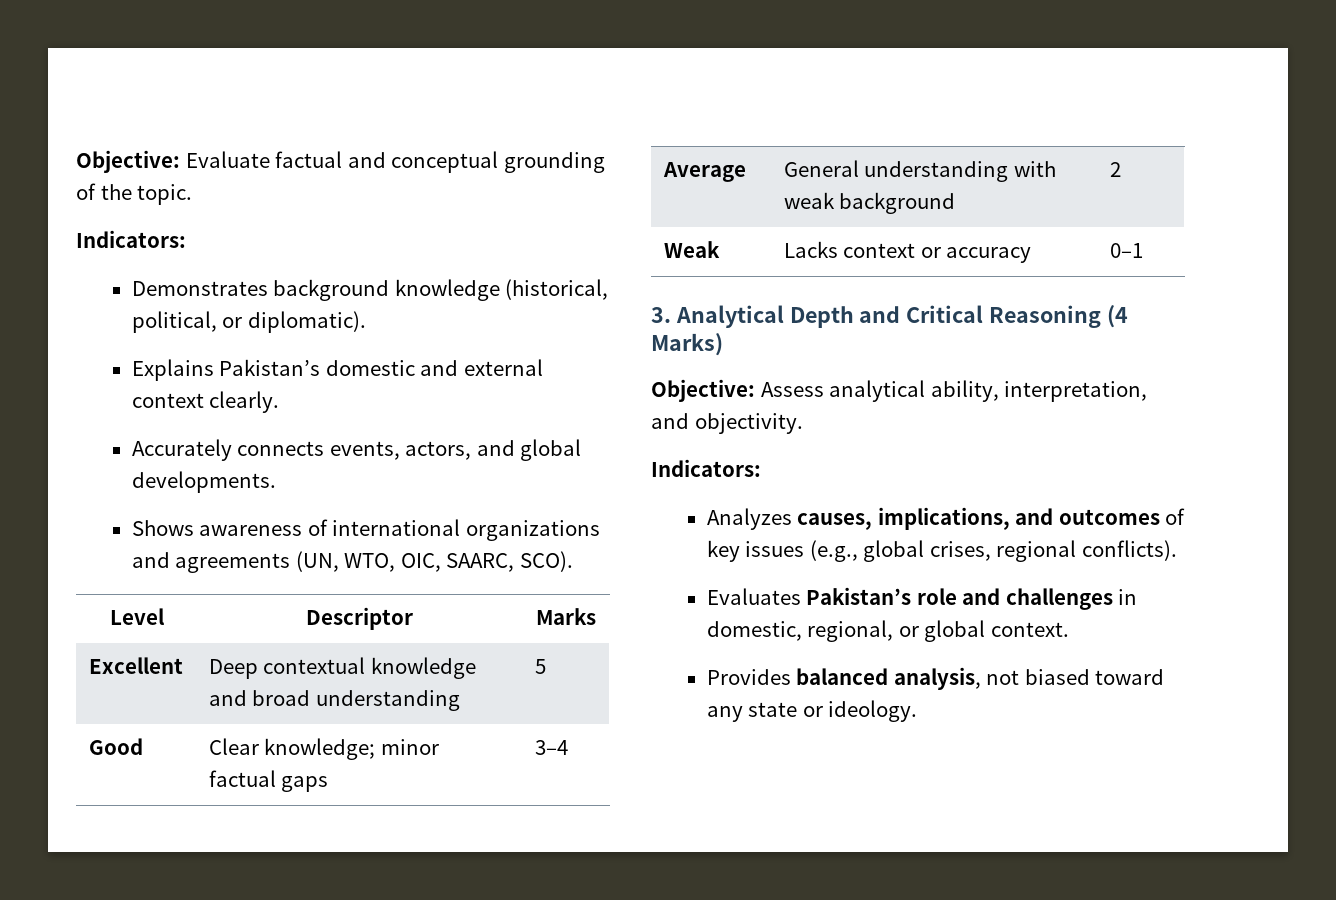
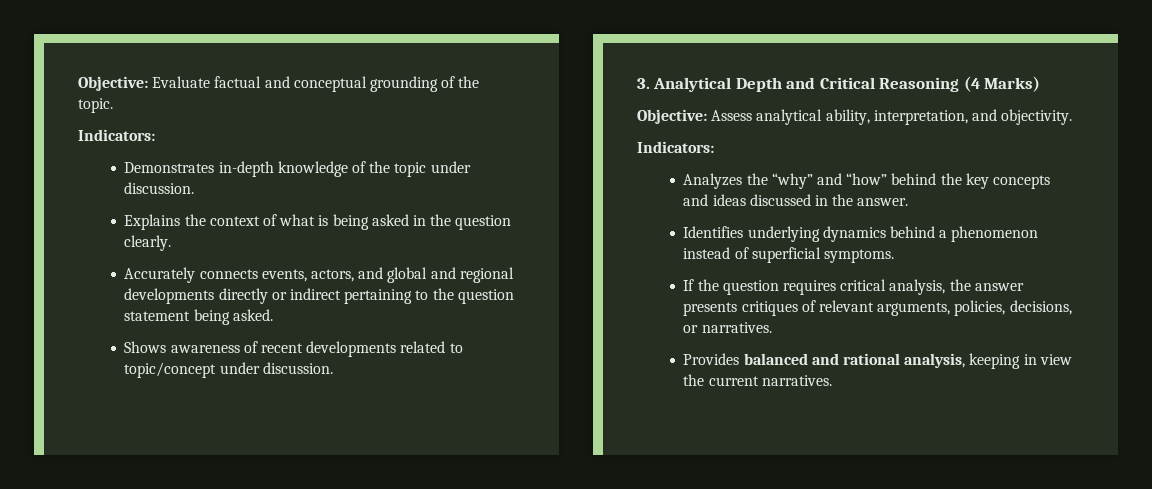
[273,279,609,301] [131,311,366,333] [131,359,543,381] [131,393,204,408] background knowledge (historical, political, or diplomatic). // Explains Pakistan’s domestic and external context -> [218,161,471,177] [124,182,195,194] [124,214,512,230] in-depth knowledge of the topic under discussion. // Explains the context of what is being asked in the question
[131,471,276,493] [131,519,600,541] [131,551,573,573] [109,608,164,625] [306,607,413,630] [536,608,596,625] [88,657,183,674] [208,657,476,679] [208,690,460,711] [534,659,546,674] [88,738,143,755] [208,738,439,760] [208,770,329,792] [534,740,568,755] [662,162,746,182] [783,160,1056,182] [783,192,956,214] [1109,162,1121,177] [663,241,720,258] [783,241,1032,263] [1109,243,1143,258] developments. // Shows awareness of international organizations and agreements (UN, WTO, OIC, SAARC, SCO). // Level | Descriptor | Marks // Excellent | Deep contextual knowledge and broad understanding | 5 // Good | Clear knowledge; minor factual gaps | 3–4 // Average | General understanding with weak background | 2 // Weak | Lacks context or accuracy | 0–1 -> [430,267,514,283] [124,288,514,304] [124,309,273,325] [124,341,463,357] [124,362,333,378] and regional developments directly or indirect pertaining to the question statement being asked. // Shows awareness of recent developments related to topic/concept under discussion.
[797,507,1186,530] [706,540,1177,562] [706,587,1138,610] [706,620,1069,642] [706,667,1165,690] [706,700,918,722] causes, implications, and outcomes of key issues (e.g., global crises, regional conflicts). // Evaluates Pakistan’s role and challenges in domestic, regional, or global context. // Provides balanced analysis, not biased toward any state or ideology. -> [746,173,1050,189] [683,194,909,206] [683,226,1039,242] [683,247,895,263] [683,279,1024,295] [683,300,1072,316] [683,322,772,333] [683,353,1072,369] [683,374,832,386] the “why” and “how” behind the key concepts and ideas discussed in the answer. // Identifies underlying dynamics behind a phenomenon instead of superficial symptoms. // If the question requires critical analysis, the answer presents critiques of relevant arguments, policies, decisions, or narratives. // Provides balanced and rational analysis, keeping in view the current narratives.

